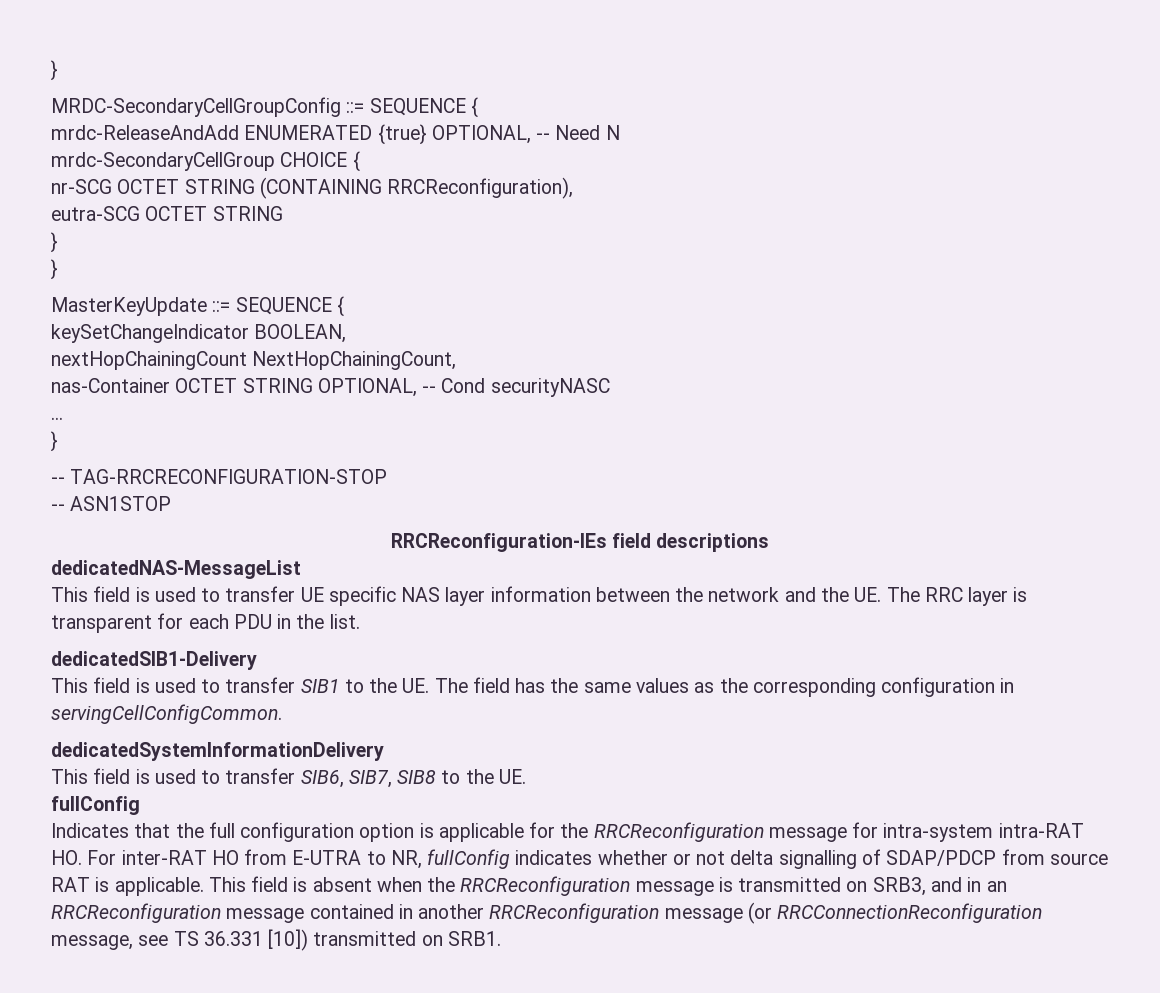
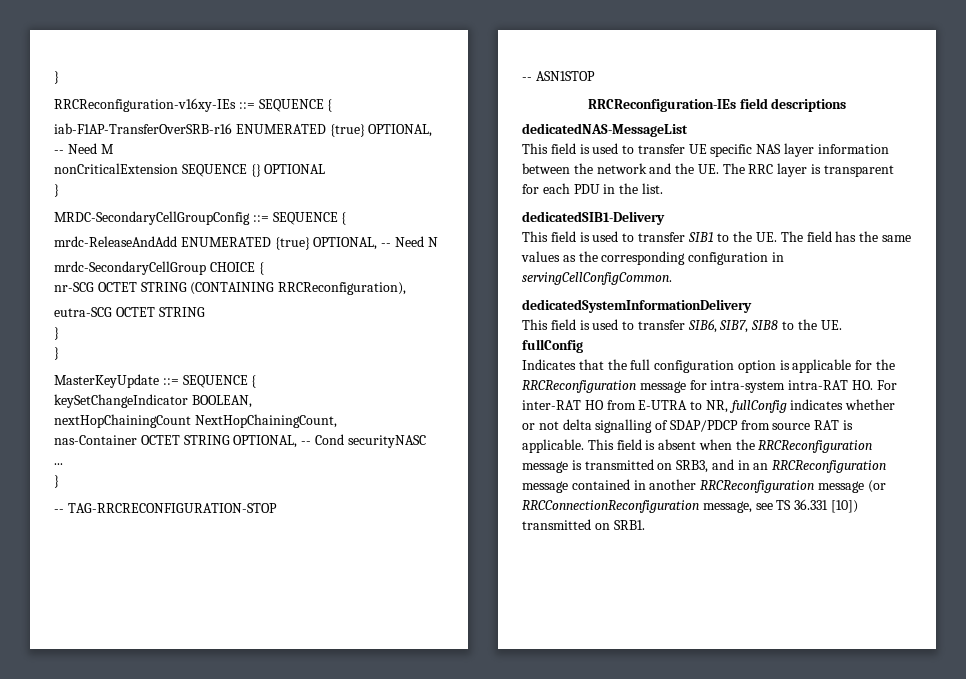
[51,60,58,81] } -> [54,71,59,84] [54,98,333,112] [54,123,433,137] [54,143,114,154] [54,163,326,177] [54,184,59,197] } // RRCReconfiguration-v16xy-IEs ::= SEQUENCE { // iab-F1AP-TransferOverSRB-r16 ENUMERATED {true} OPTIONAL, -- Need M // nonCriticalExtension SEQUENCE {} OPTIONAL // }

